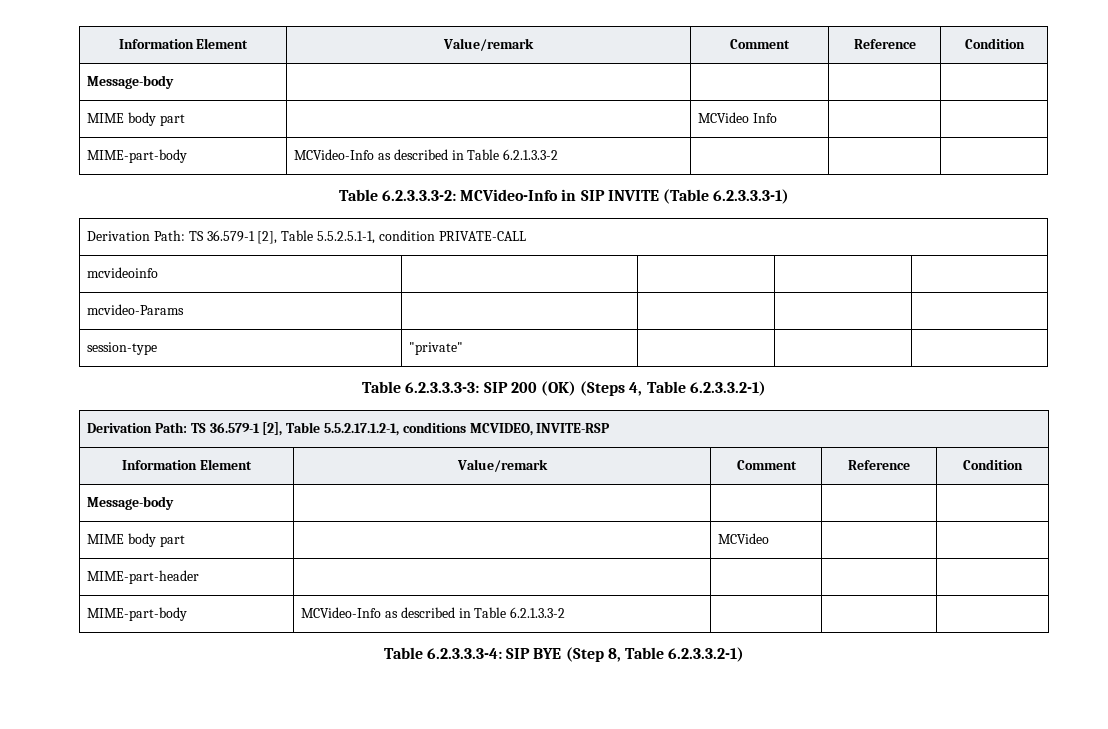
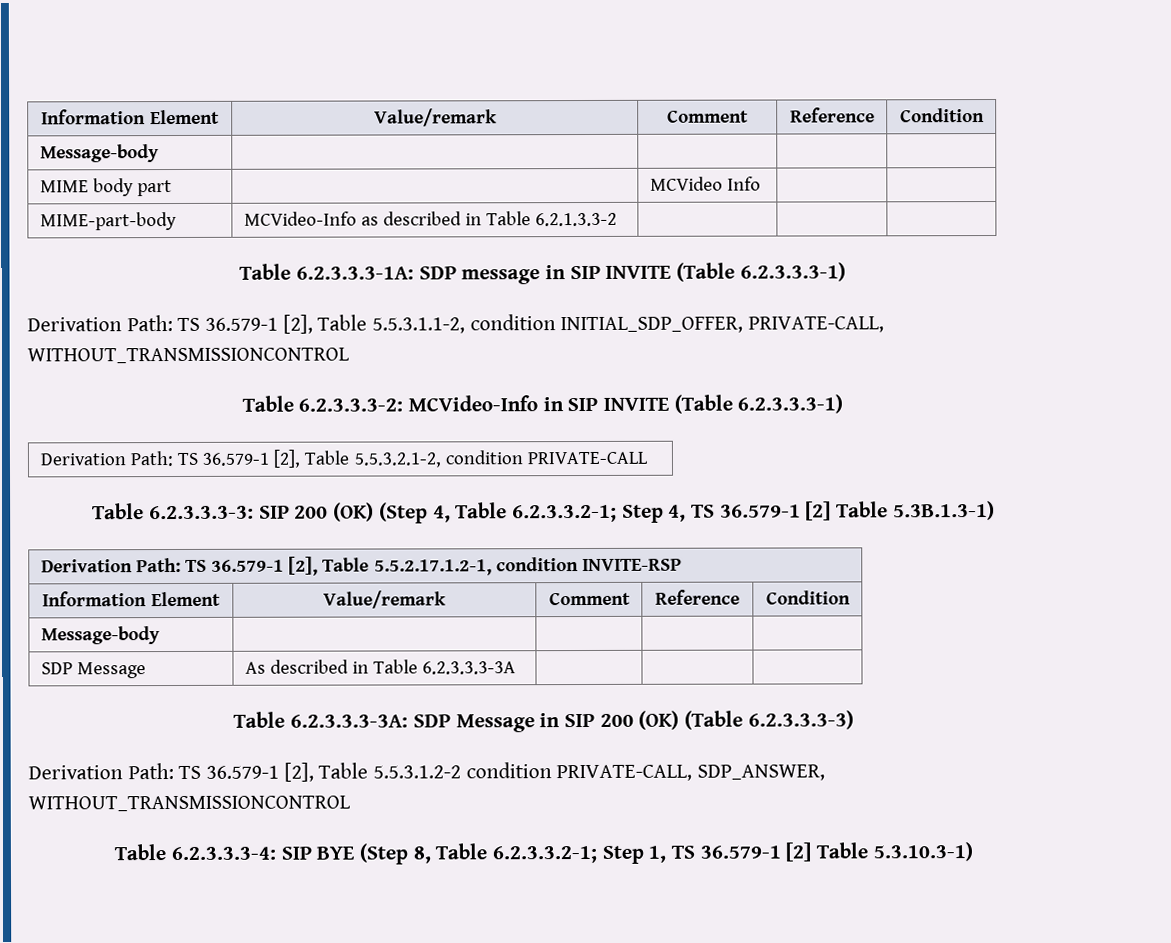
(559, 154) none -> [239,262,846,285] [27,314,885,334] [27,347,349,364] // Table 6.2.3.3.3-1A: SDP message in SIP INVITE (Table 6.2.3.3.3-1) // Derivation Path: TS 36.579-1 [2], Table 5.5.3.1.1-2, condition INITIAL_SDP_OFFER, PRIVATE-CALL, WITHOUT_TRANSMISSIONCONTROL
[316,231,375,244] 5.5.2.5.1-1, -> [353,452,441,468] 5.5.3.2.1-2,
[87,267,159,278] [87,304,185,315] [87,342,158,355] [409,342,464,355] // mcvideoinfo | | | | // mcvideo-Params | | | | // session-type | "private" | | | -> (647, 458) none
[580,381,626,396] (Steps -> [378,502,428,524] (Step
[689,381,766,396] 6.2.3.3.2-1) -> [511,501,995,523] 6.2.3.3.2-1; Step 4, TS 36.579-1 [2] Table 5.3B.1.3-1)
[402,422,533,436] conditions MCVIDEO, -> [495,557,579,572] condition
[87,533,185,547] [718,533,770,544] [87,570,200,584] [87,607,188,621] [301,607,566,618] MIME body part | | MCVideo | | // MIME-part-header | | | | // MIME-part-body | MCVideo-Info as described in Table 6.2.1.3.3-2 | | | -> [40,662,146,679] [244,659,517,675] [233,710,854,733] [28,762,826,782] [28,795,350,812] SDP Message | As described in Table 6.2.3.3.3-3A | | | // Table 6.2.3.3.3-3A: SDP Message in SIP 200 (OK) (Table 6.2.3.3.3-3) // Derivation Path: TS 36.579-1 [2], Table 5.5.3.1.2-2 condition PRIVATE-CALL, SDP_ANSWER, WITHOUT_TRANSMISSIONCONTROL
[668,647,745,662] 6.2.3.3.2-1) -> [492,842,973,864] 6.2.3.3.2-1; Step 1, TS 36.579-1 [2] Table 5.3.10.3-1)

